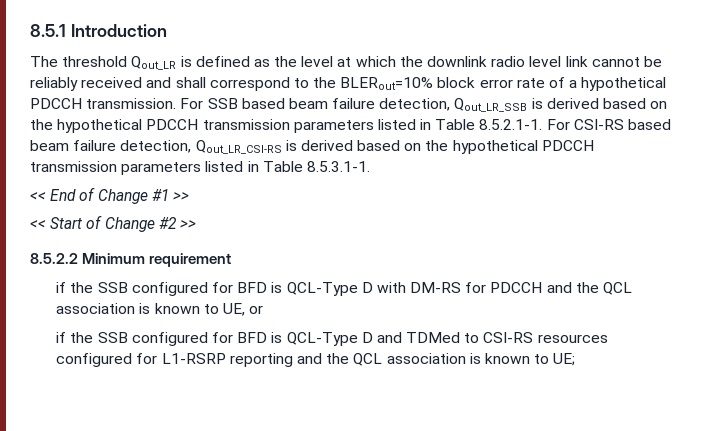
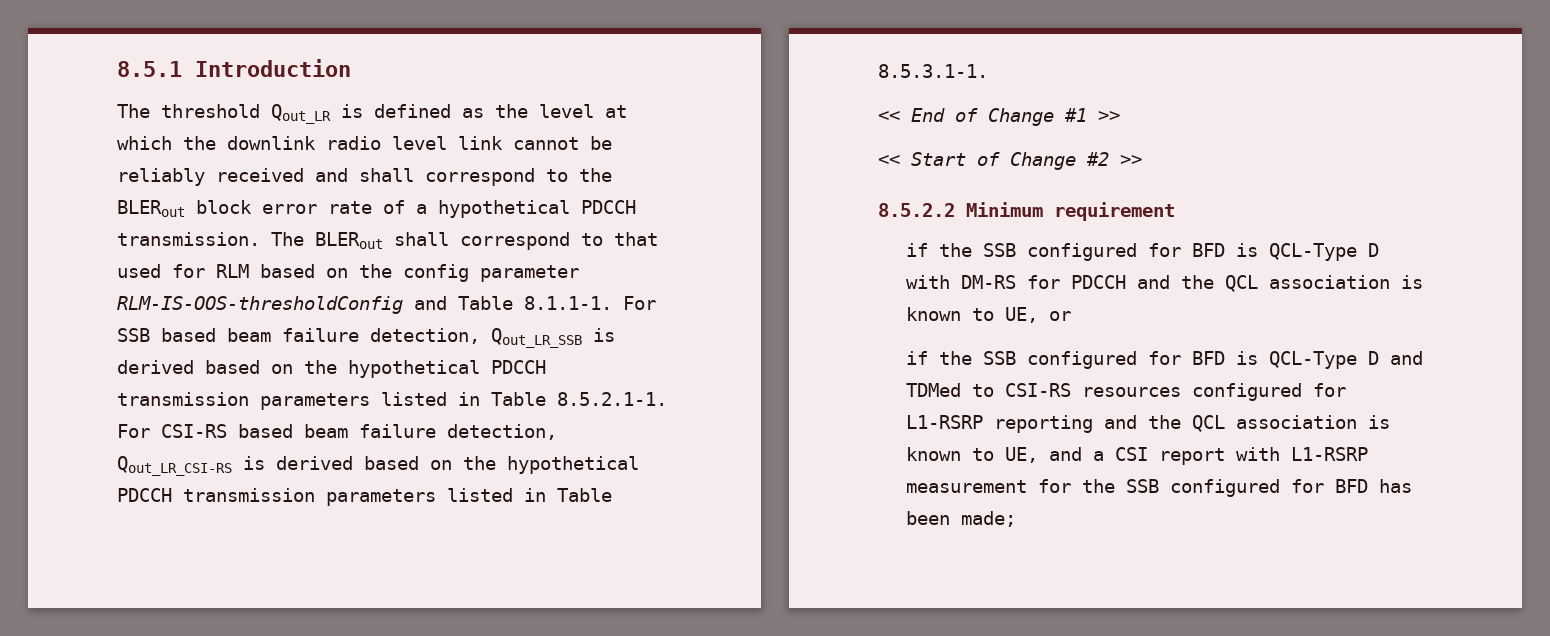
[340,77,434,90] BLERout=10% -> [117,200,185,217] BLERout
(177, 103) none -> [271,232,658,250] [117,264,579,282] [117,296,612,314] The BLERout shall correspond to that used for RLM based on the config parameter RLM-IS-OOS-thresholdConfig and Table 8.1.1-1.
[553,353,576,366] UE; -> [1005,447,1369,465] [906,479,1413,497] [906,511,1017,527] UE, and a CSI report with L1-RSRP measurement for the SSB configured for BFD has been made;

